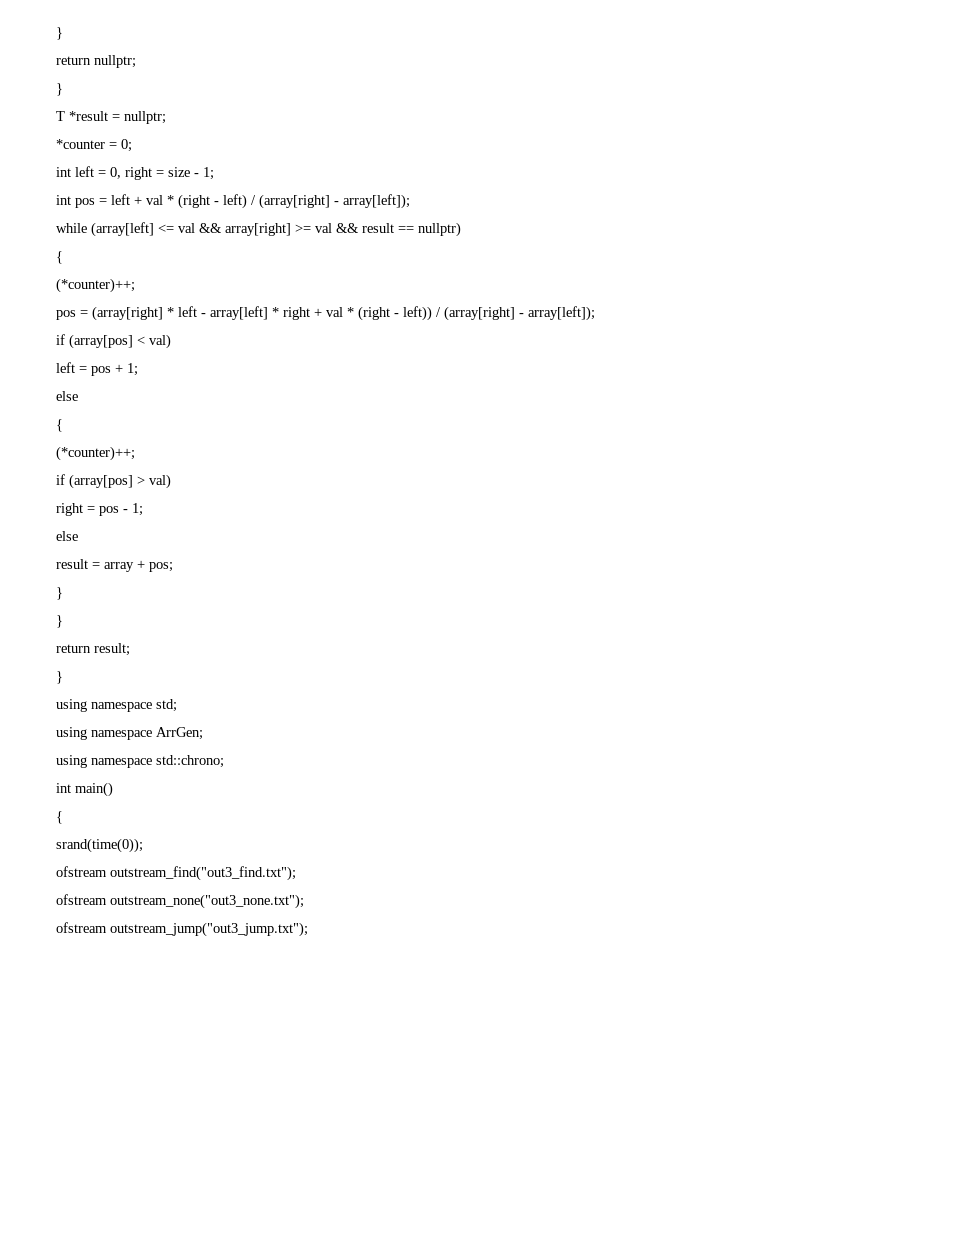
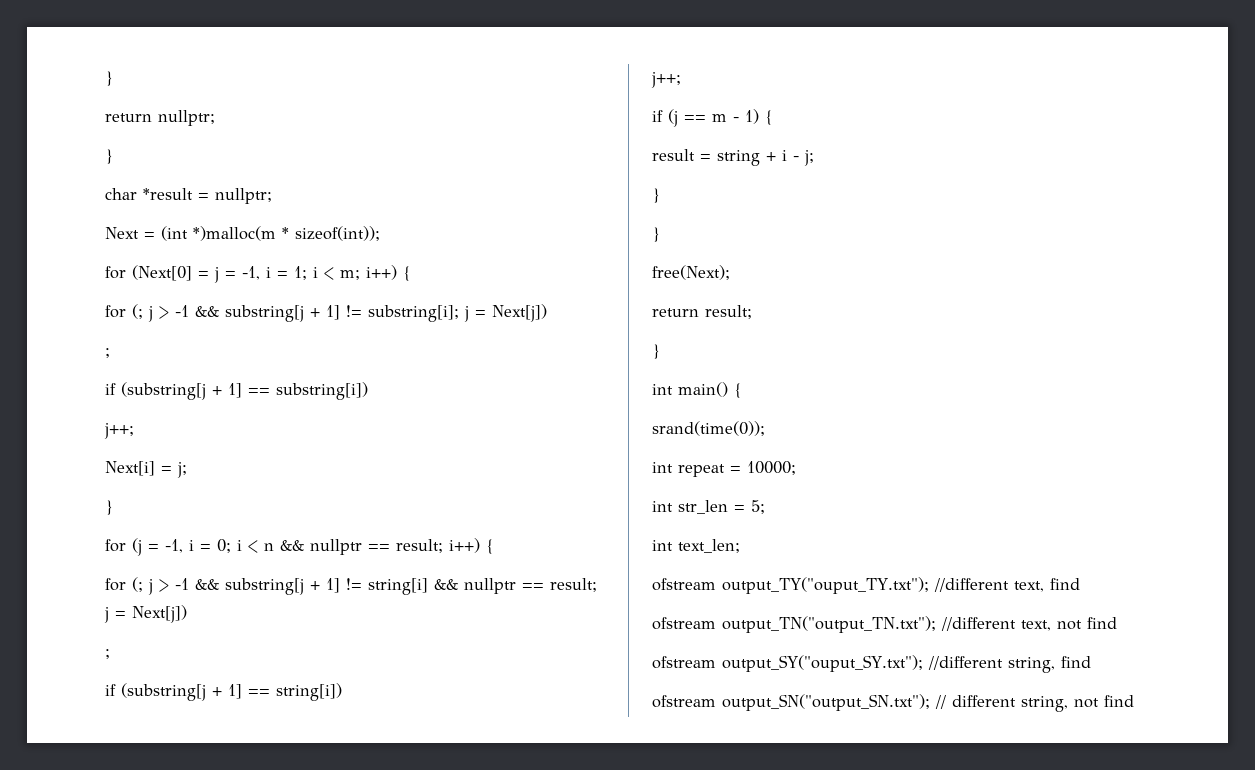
[56,111,65,121] T -> [105,188,137,200] char
[56,139,132,152] [56,166,214,180] [56,194,410,209] [56,222,461,237] [56,251,63,264] [56,278,135,293] [56,306,595,321] [56,334,171,349] [56,362,138,376] [56,391,78,401] [56,419,63,432] [56,446,135,461] [56,474,171,489] [56,503,143,516] [56,531,78,541] [56,559,173,572] *counter = 0; // int left = 0, right = size - 1; // int pos = left + val * (right - left) / (array[right] - array[left]); // while (array[left] <= val && array[right] >= val && result == nullptr) // { // (*counter)++; // pos = (array[right] * left - array[left] * right + val * (right - left)) / (array[right] - array[left]); // if (array[pos] < val) // left = pos + 1; // else // { // (*counter)++; // if (array[pos] > val) // right = pos - 1; // else // result = array + pos; -> [105,226,380,241] [105,265,411,283] [105,304,547,322] [105,348,110,358] [105,382,368,400] [104,423,134,439] [105,461,187,478] [105,500,113,515] [105,538,494,556] [105,577,597,595] [104,605,187,623] [105,649,110,659] [105,683,342,701] [651,72,681,88] [652,109,773,127] [652,149,814,166] Next = (int *)malloc(m * sizeof(int)); // for (Next[0] = j = -1, i = 1; i < m; i++) { // for (; j > -1 && substring[j + 1] != substring[i]; j = Next[j]) // ; // if (substring[j + 1] == substring[i]) // j++; // Next[i] = j; // } // for (j = -1, i = 0; i < n && nullptr == result; i++) { // for (; j > -1 && substring[j + 1] != string[i] && nullptr == result; j = Next[j]) // ; // if (substring[j + 1] == string[i]) // j++; // if (j == m - 1) { // result = string + i - j;
(63, 621) none -> [652,265,730,280] // free(Next);
[56,699,177,712] [56,727,203,740] [56,755,224,768] // using namespace std; // using namespace ArrGen; // using namespace std::chrono; -> (660, 351) none
(113, 789) // -> (728, 389) none
[56,866,296,881] [56,894,304,909] [56,922,308,937] ofstream outstream_find("out3_find.txt"); // ofstream outstream_none("out3_none.txt"); // ofstream outstream_jump("out3_jump.txt"); -> [652,461,796,477] [652,500,765,514] [652,539,740,553] [652,577,1080,594] [652,616,1117,633] [652,655,1091,673] [652,694,1134,712] int repeat = 10000; // int str_len = 5; // int text_len; // ofstream output_TY("ouput_TY.txt"); //different text, find // ofstream output_TN("output_TN.txt"); //different text, not find // ofstream output_SY("ouput_SY.txt"); //different string, find // ofstream output_SN("output_SN.txt"); // different string, not find

